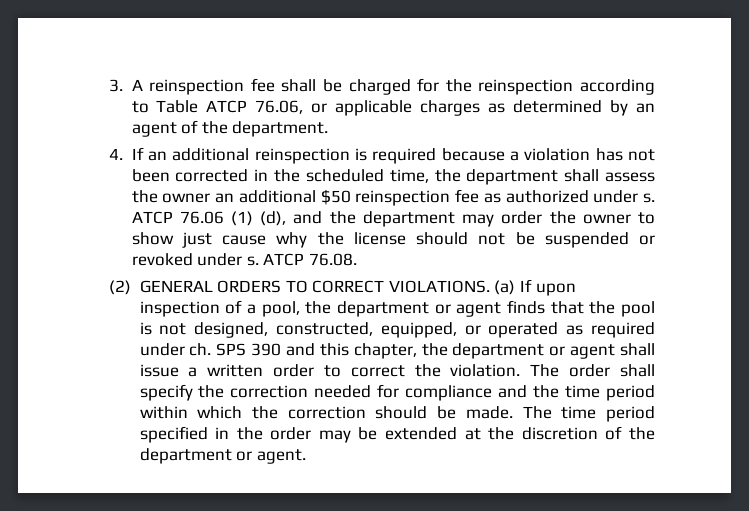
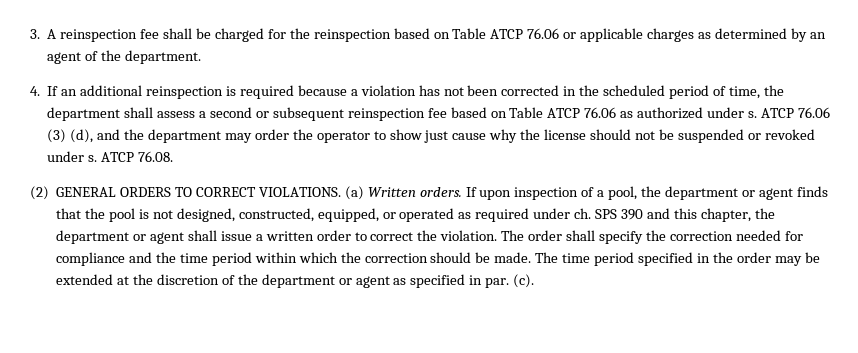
[579,79,655,95] [131,100,304,114] according to Table ATCP 76.06, -> [393,28,560,39] based on Table ATCP 76.06
(384, 175) none -> [669,85,726,99] period of
[131,189,479,206] the owner an additional $50 reinspection fee -> [199,107,617,121] a second or subsequent reinspection fee based on Table ATCP 76.06
[230,211,253,226] (1) -> [47,129,67,143] (3)
[582,214,631,224] owner -> [316,131,370,143] operator
(516, 287) none -> [367,187,462,197] Written orders.
[256,449,306,464] agent. -> [355,274,535,288] agent as specified in par. (c).

